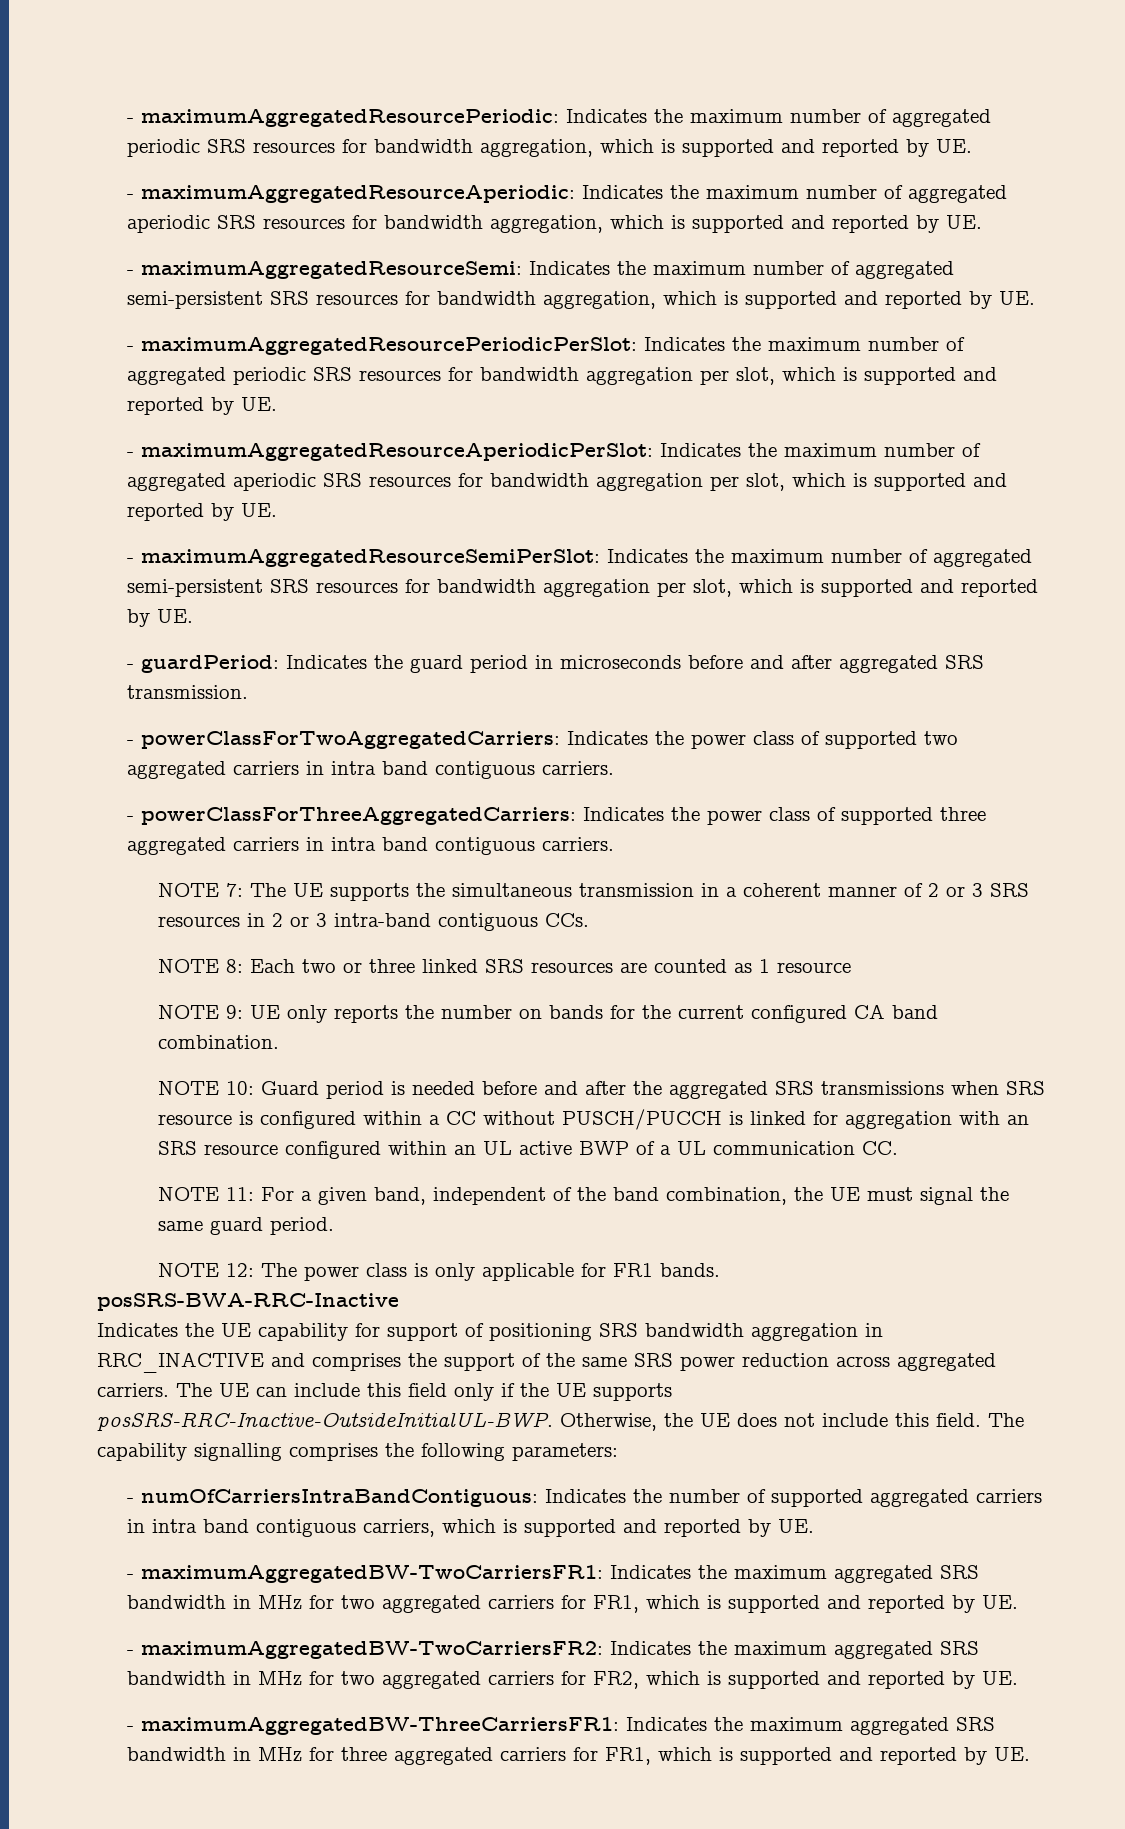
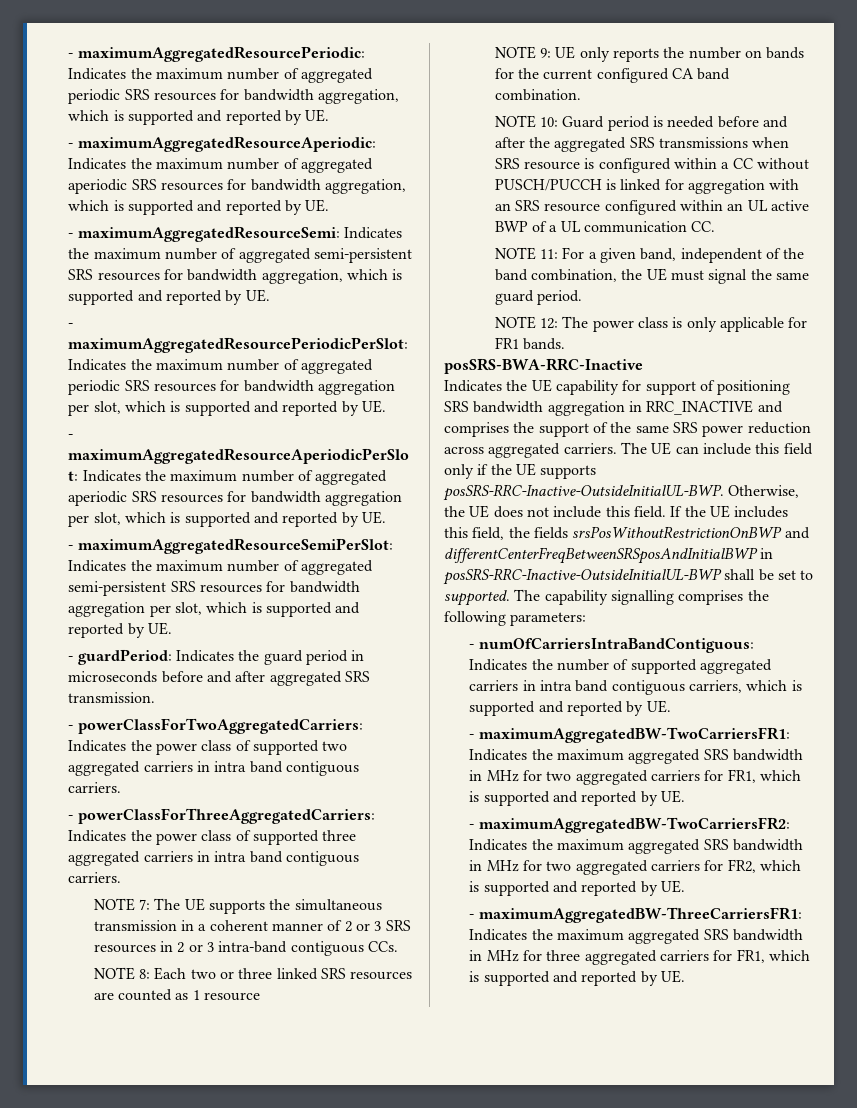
(981, 1420) none -> [670,505,789,518] [444,526,810,540] [444,547,774,564] [443,568,814,585] [444,590,510,606] If the UE includes this field, the fields srsPosWithoutRestrictionOnBWP and differentCenterFreqBetweenSRSposAndInitialBWP in posSRS-RRC-Inactive-OutsideInitialUL-BWP shall be set to supported.

